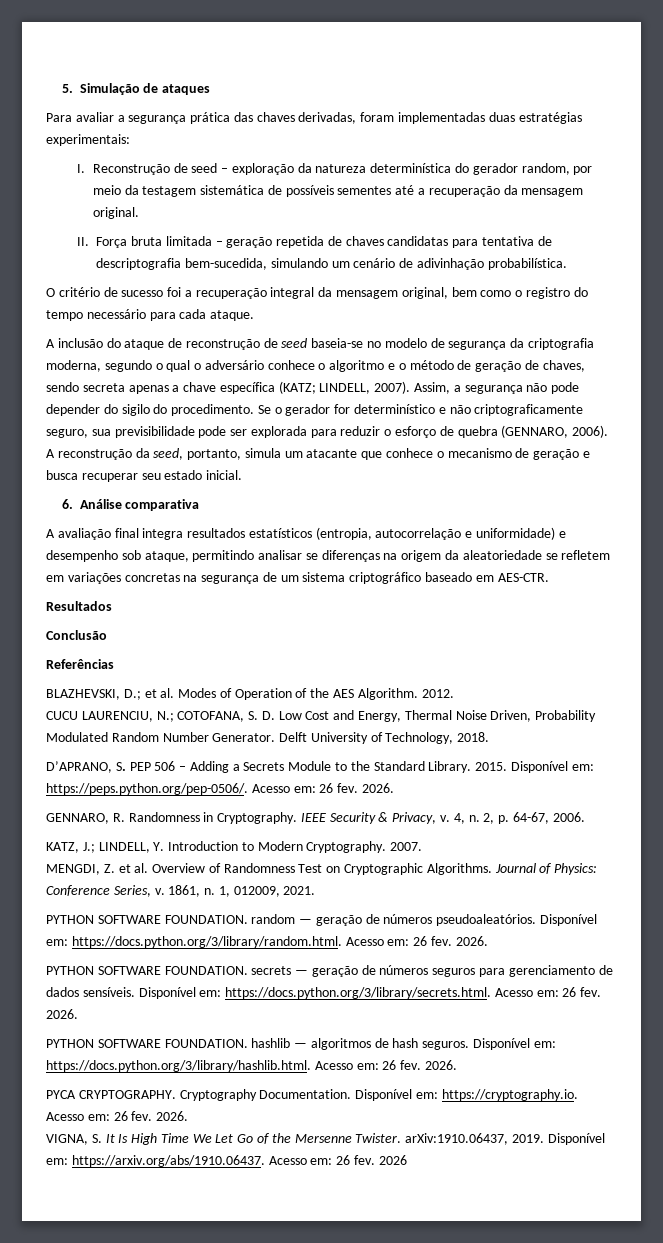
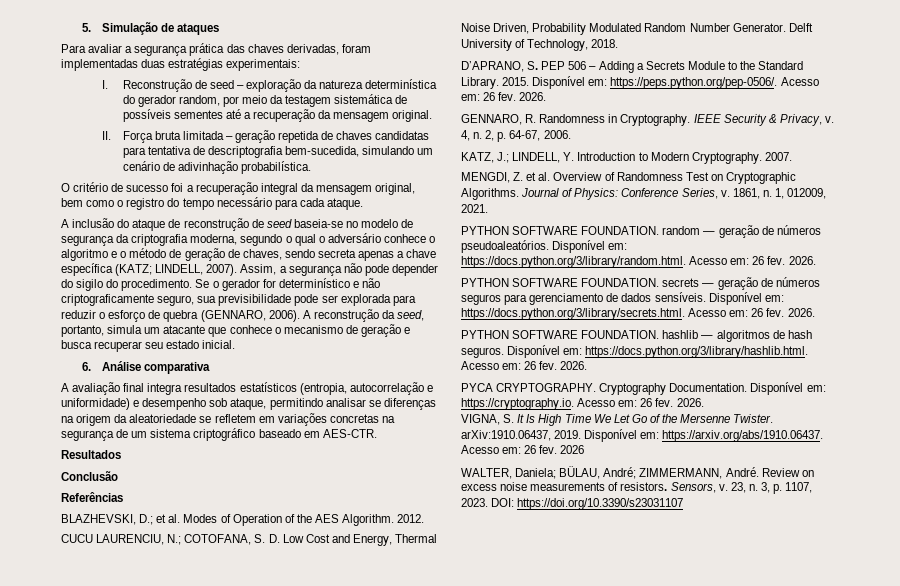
(407, 1160) none -> [461,466,814,479] [461,482,813,494] [461,498,684,510] // WALTER, Daniela; BÜLAU, André; ZIMMERMANN, André. Review on excess noise measurements of resistors. Sensors, v. 23, n. 3, p. 1107, 2023. DOI: https://doi.org/10.3390/s23031107

